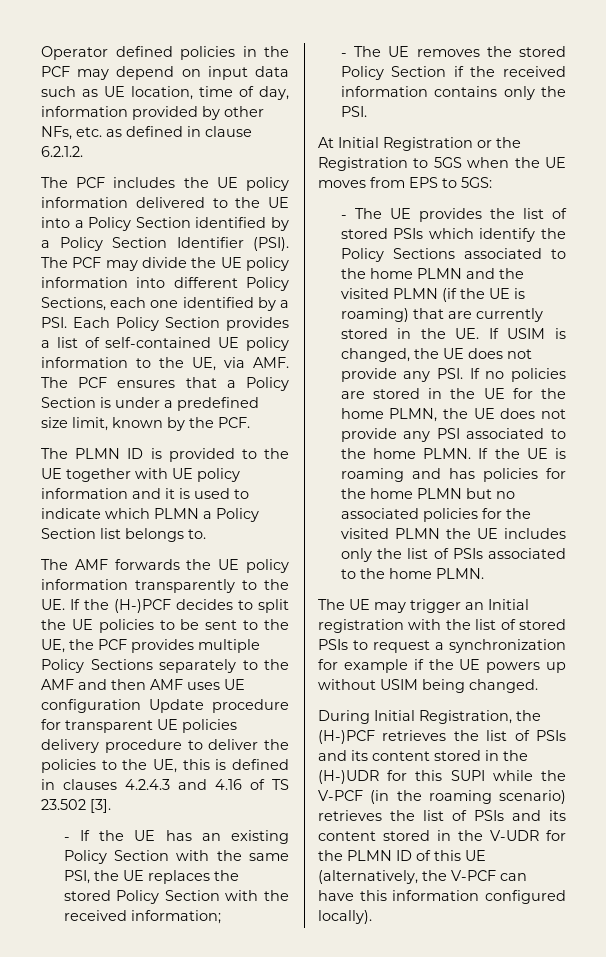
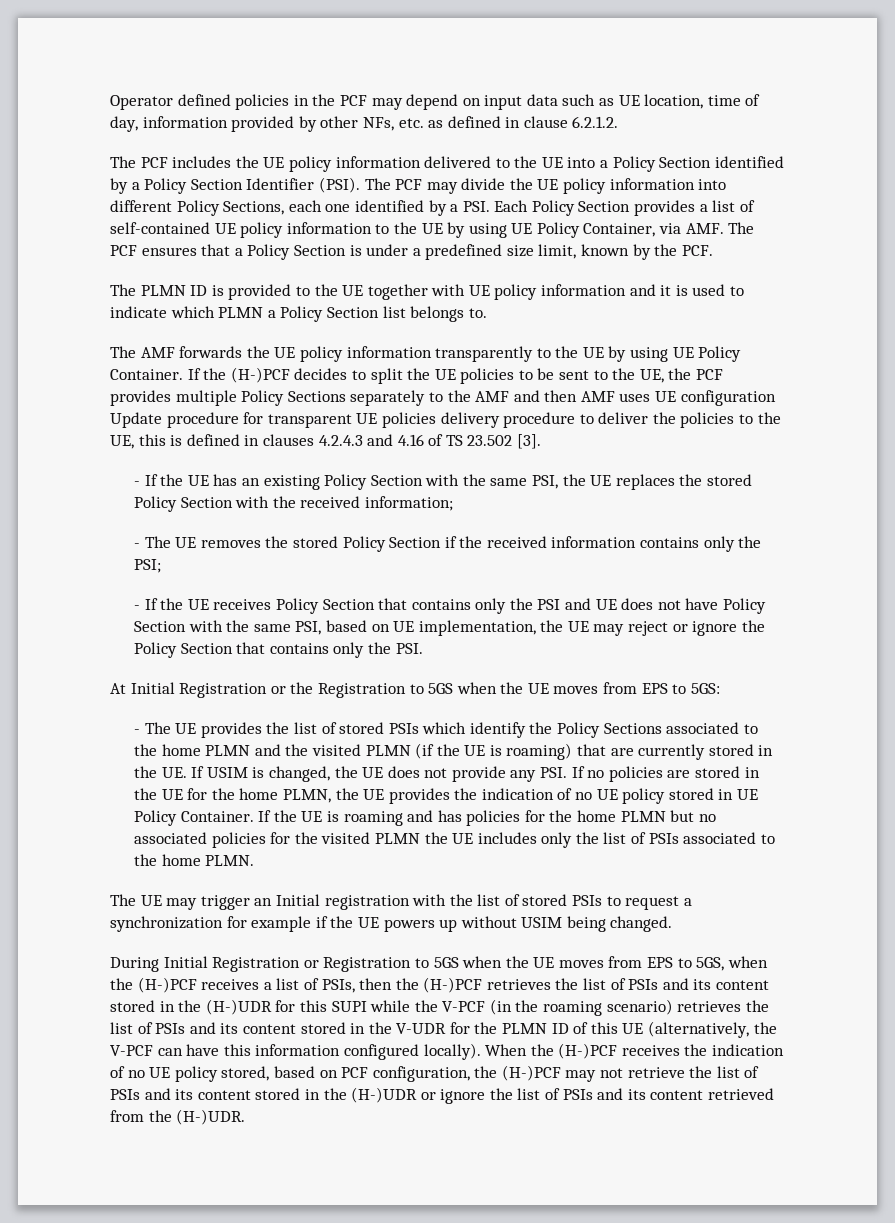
[192,357,216,371] UE, -> [421,222,656,238] UE by using UE Policy Container,
[41,599,65,610] UE. -> [582,346,742,362] [110,369,183,380] UE by using UE Policy Container.
(566, 91) none -> [133,559,161,573] [133,598,766,614] [133,620,765,636] [133,642,391,658] PSI; // - If the UE receives Policy Section that contains only the PSI and UE does not have Policy Section with the same PSI, based on UE implementation, the UE may reject or ignore the Policy Section that contains only the
[500,408,566,419] [340,428,566,442] [340,448,472,459] does not provide any PSI associated to the home PLMN. -> [388,788,758,804] [133,810,254,826] provides the indication of no UE policy stored in UE Policy Container.
[419,710,512,724] Registration, -> [212,956,768,972] [110,977,393,993] Registration or Registration to 5GS when the UE moves from EPS to 5GS, when the (H-)PCF receives a list of PSIs, then
(372, 917) none -> [485,1043,785,1059] [110,1065,760,1082] [110,1087,775,1104] [110,1109,246,1125] When the (H-)PCF receives the indication of no UE policy stored, based on PCF configuration, the (H-)PCF may not retrieve the list of PSIs and its content stored in the (H-)UDR or ignore the list of PSIs and its content retrieved from the (H-)UDR.

